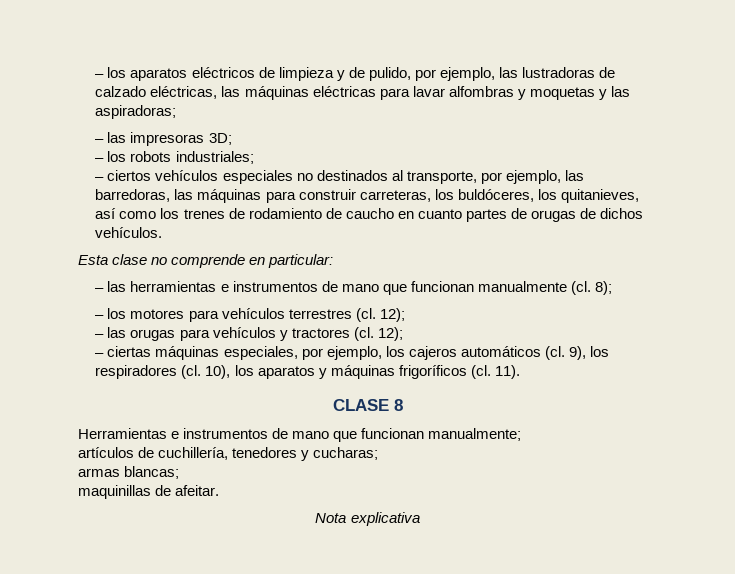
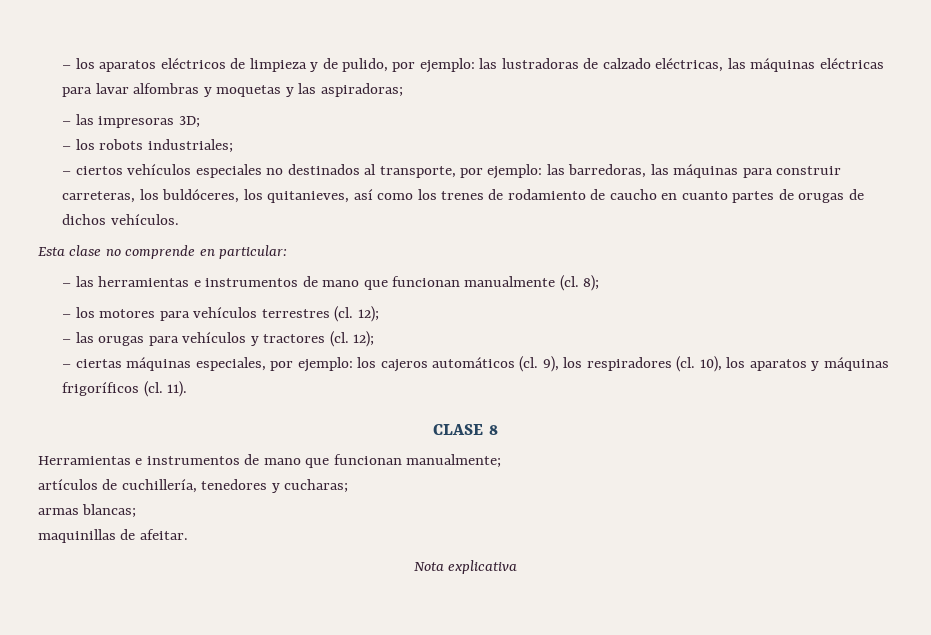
[439,67,495,81] ejemplo, -> [419,58,475,73] ejemplo:
[505,170,561,184] ejemplo, -> [487,164,543,179] ejemplo:
[326,346,382,360] ejemplo, -> [297,357,353,372] ejemplo:

